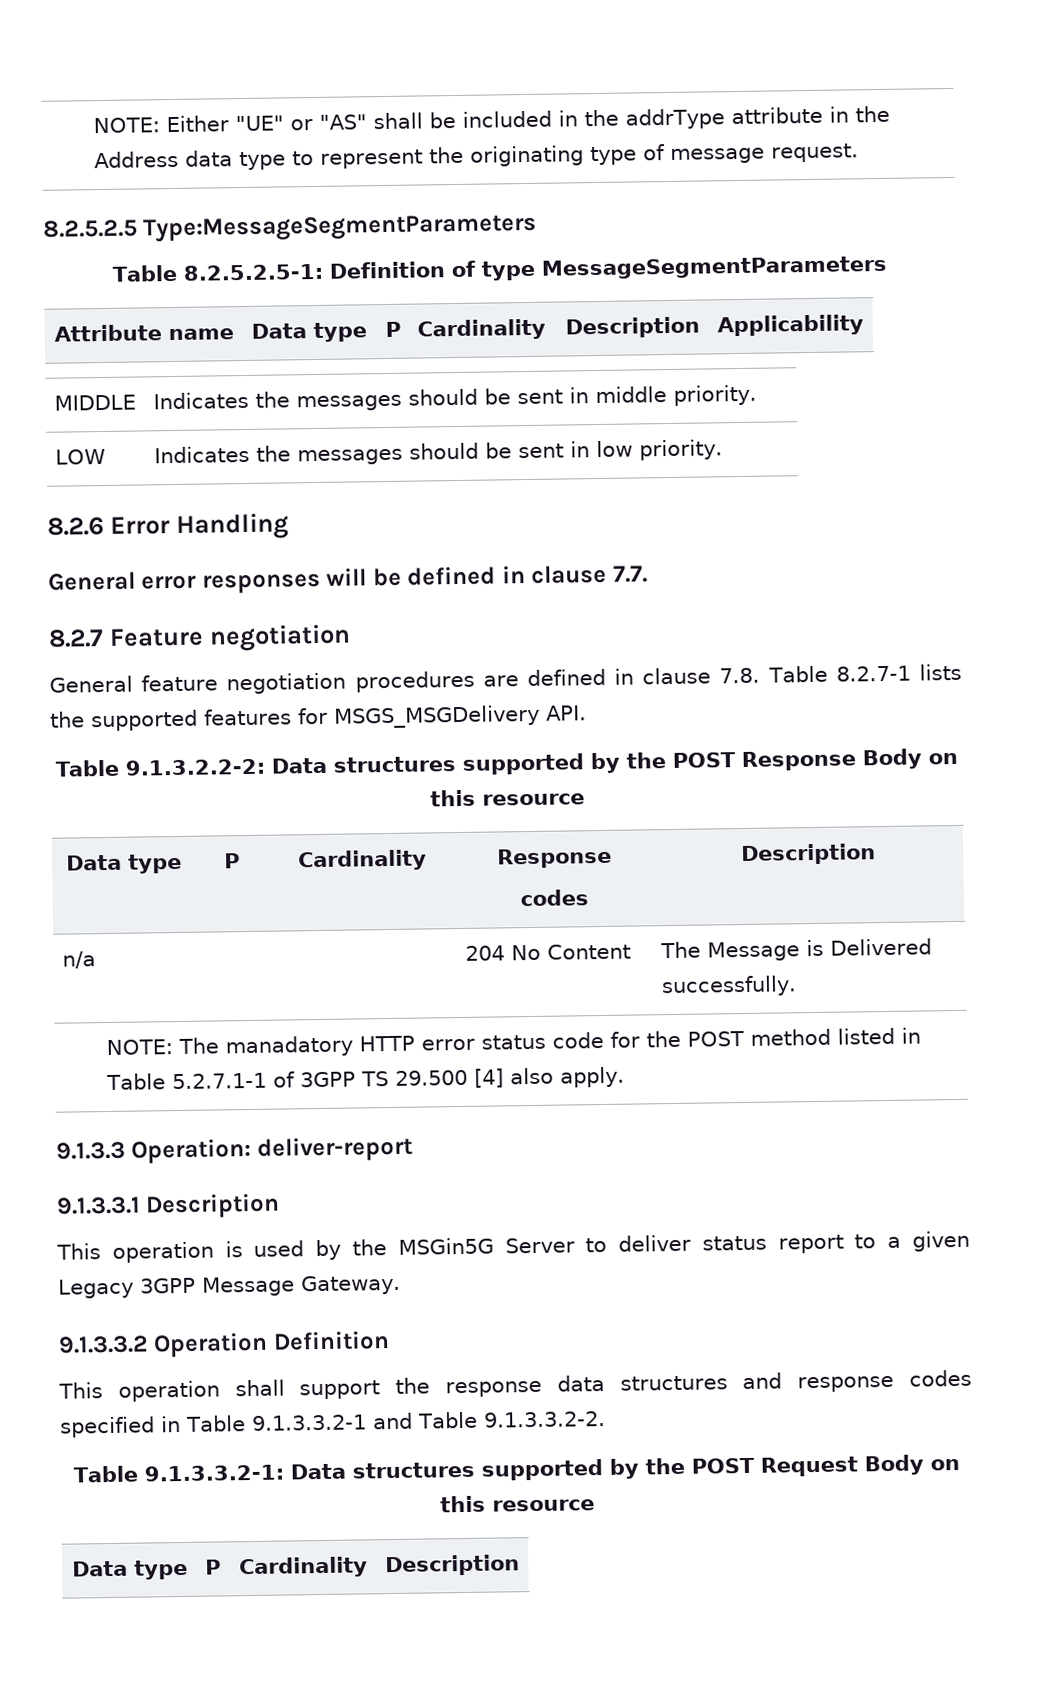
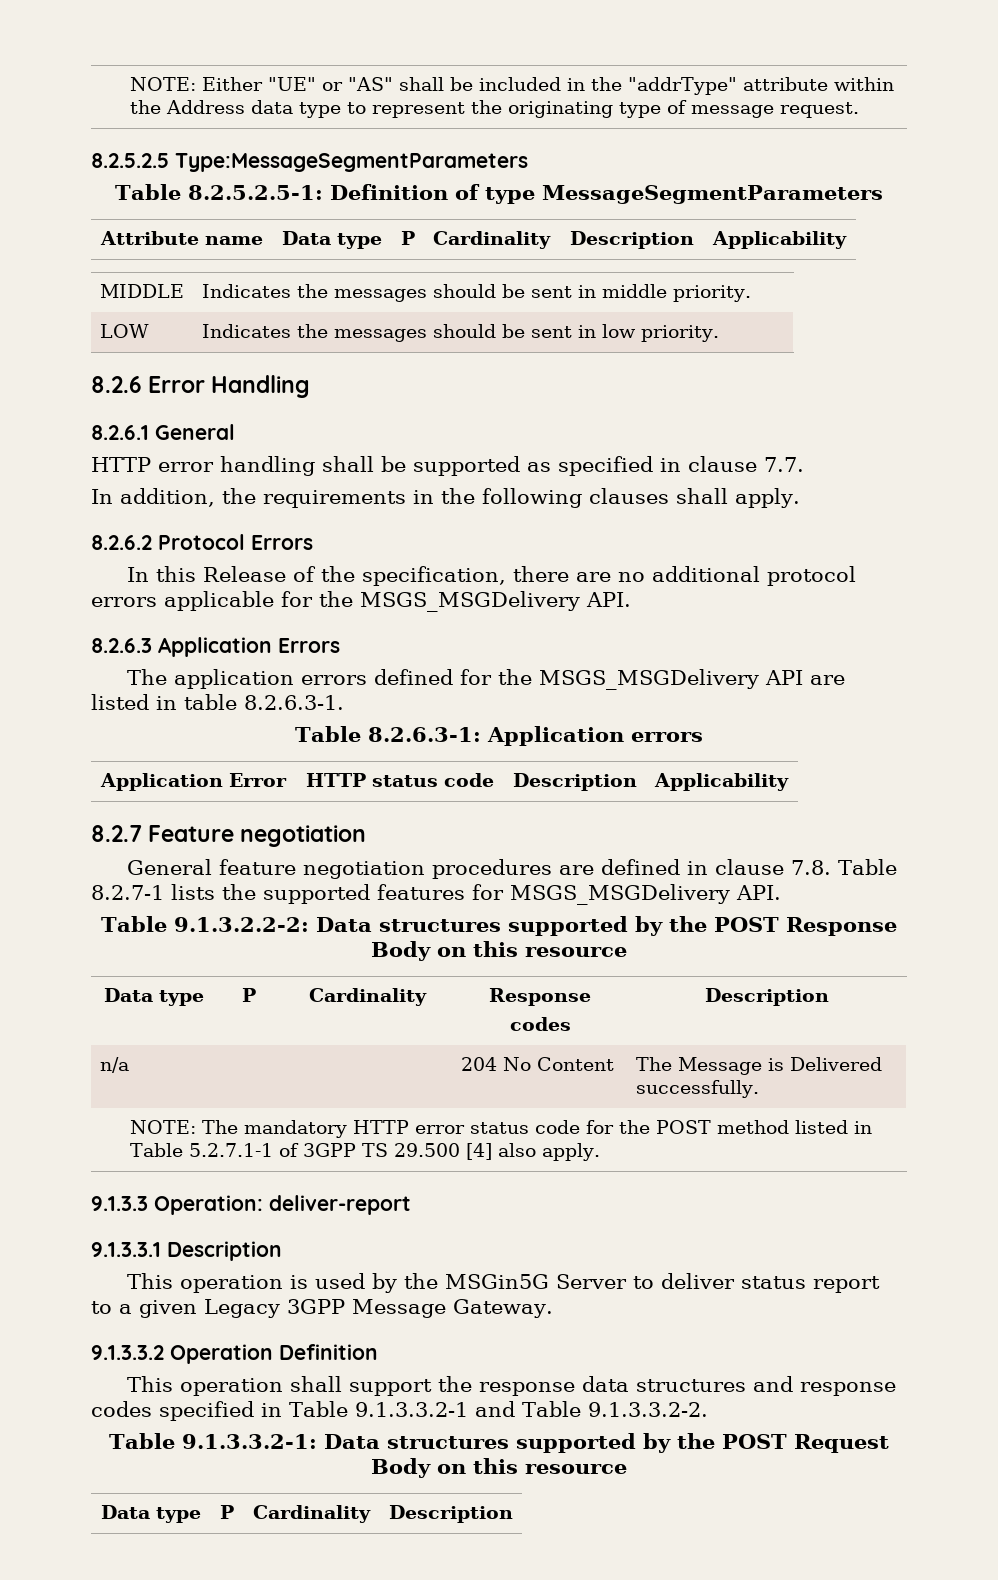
[624,106,849,130] addrType attribute in -> [628,77,895,95] "addrType" attribute within
[48,564,648,594] General error responses will be defined in clause 7.7. -> [91,424,235,440] [91,456,804,476] [91,488,800,508] [91,534,313,550] [127,566,857,586] [91,591,631,612] [91,637,340,657] [127,669,846,690] [91,694,344,710] [295,726,703,746] [100,773,287,791] [305,773,494,787] [512,773,637,791] [654,773,789,791] 8.2.6.1 General // HTTP error handling shall be supported as specified in clause 7.7. // In addition, the requirements in the following clauses shall apply. // 8.2.6.2 Protocol Errors // In this Release of the specification, there are no additional protocol errors applicable for the MSGS_MSGDelivery API. // 8.2.6.3 Application Errors // The application errors defined for the MSGS_MSGDelivery API are listed in table 8.2.6.3-1. // Table 8.2.6.3-1: Application errors // Application Error | HTTP status code | Description | Applicability
[224,1035,353,1058] manadatory -> [244,1120,348,1138] mandatory

